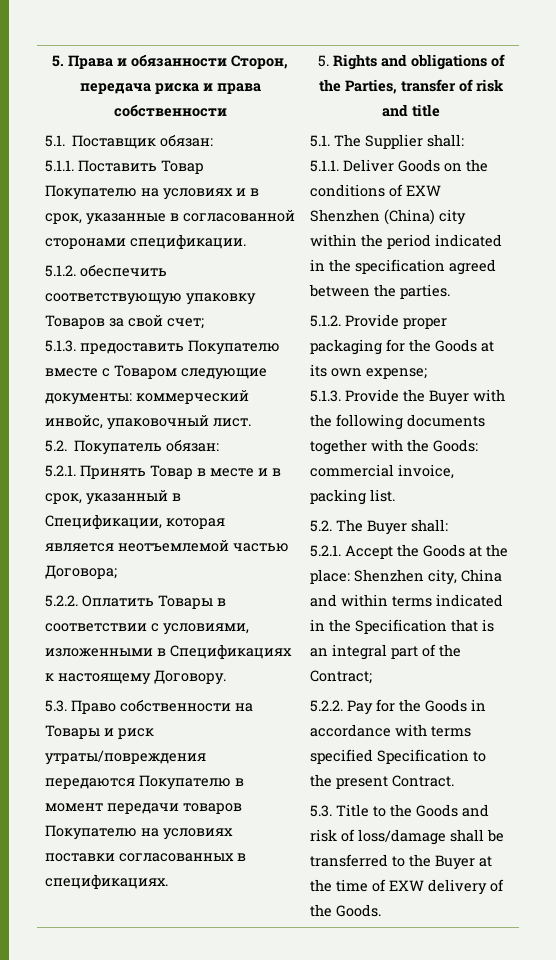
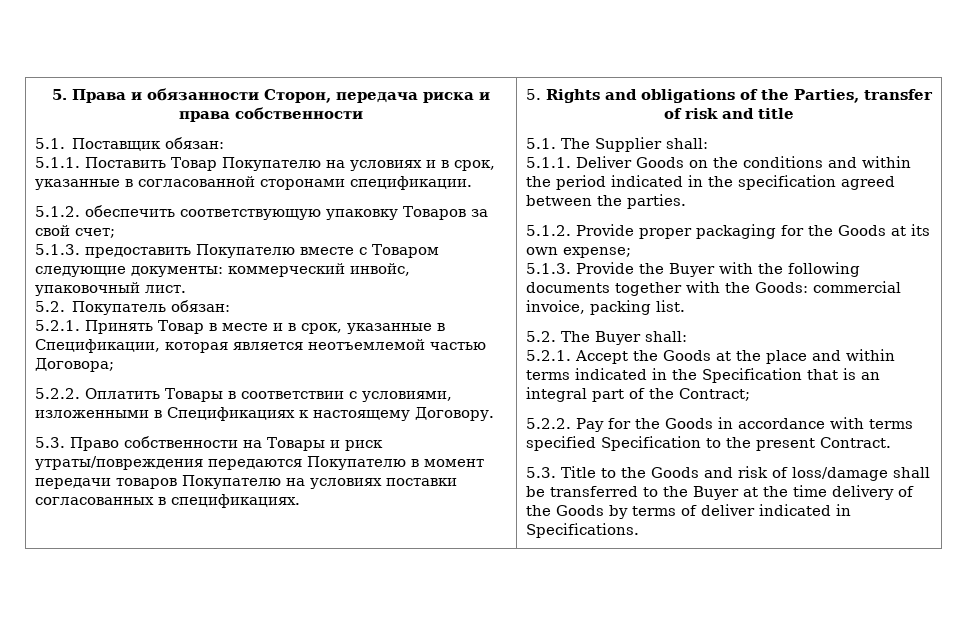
[85,490,168,505] указанный -> [346,323,432,334] указанные
[388,184,441,197] [309,209,466,225] of EXW Shenzhen (China) city -> [827,157,857,168] and
[309,569,502,585] place: Shenzhen city, China -> [765,350,807,364] place
[371,879,424,892] of EXW -> (827, 491) none
[335,904,381,917] Goods. -> [555,504,851,519] [525,523,639,538] Goods by terms of deliver indicated in Specifications.

